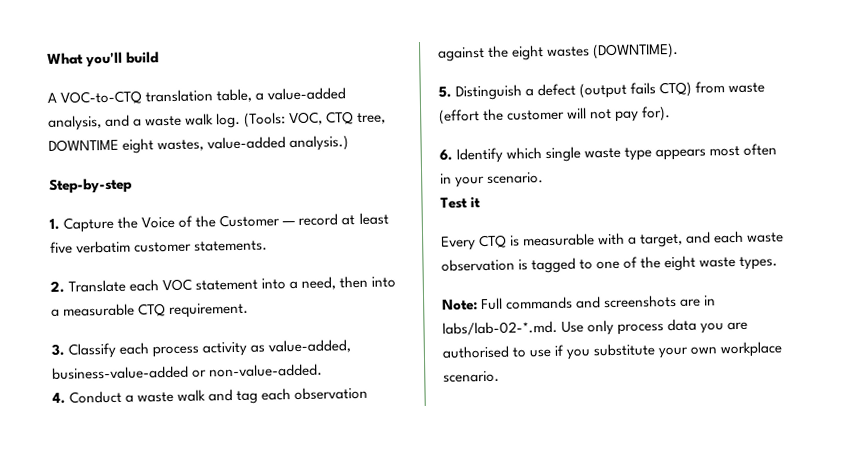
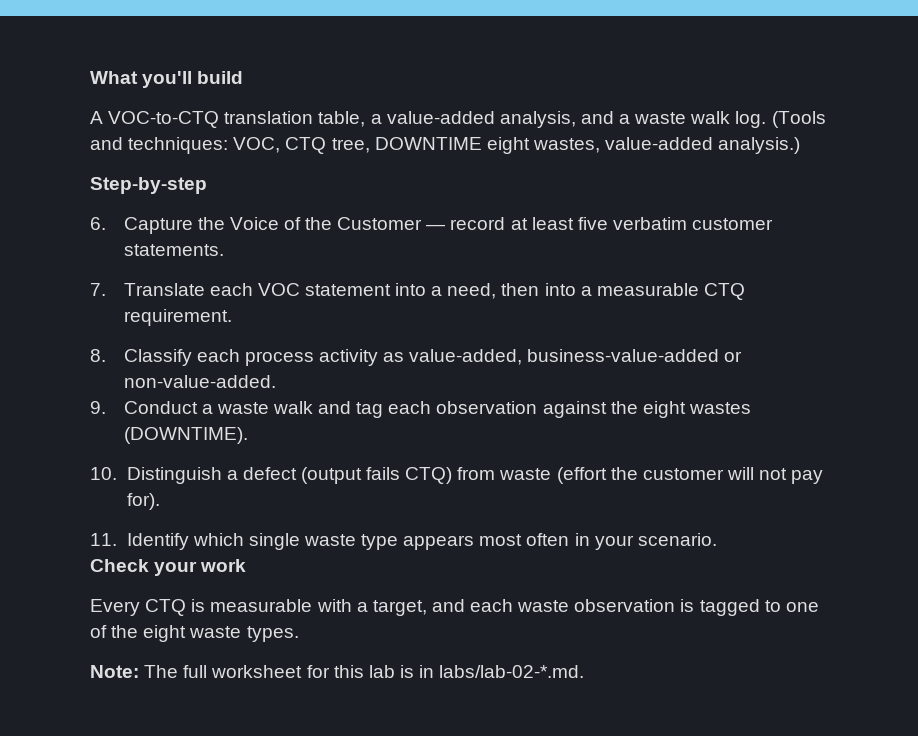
[244,112,287,128] (Tools: -> [771,111,826,128] [90,137,229,154] (Tools and techniques:
[49,218,60,230] 1. -> [90,217,106,230] 6.
[50,280,65,293] 2. -> [90,283,106,296] 7.
[51,343,65,356] 3. -> [90,349,106,362] 8.
[52,392,66,404] 4. -> [90,401,106,414] 9.
[438,86,452,98] 5. -> [90,467,117,480] 10.
[439,149,453,161] 6. -> [90,533,117,546] 11.
[440,197,482,209] Test it -> [90,559,247,576] Check your work
[481,294,717,311] [442,318,749,336] [442,341,784,360] [443,370,500,383] Full commands and screenshots are in labs/lab-02-*.md. Use only process data you are authorised to use if you substitute your own workplace scenario. -> [144,665,585,678] The full worksheet for this lab is in labs/lab-02-*.md.

